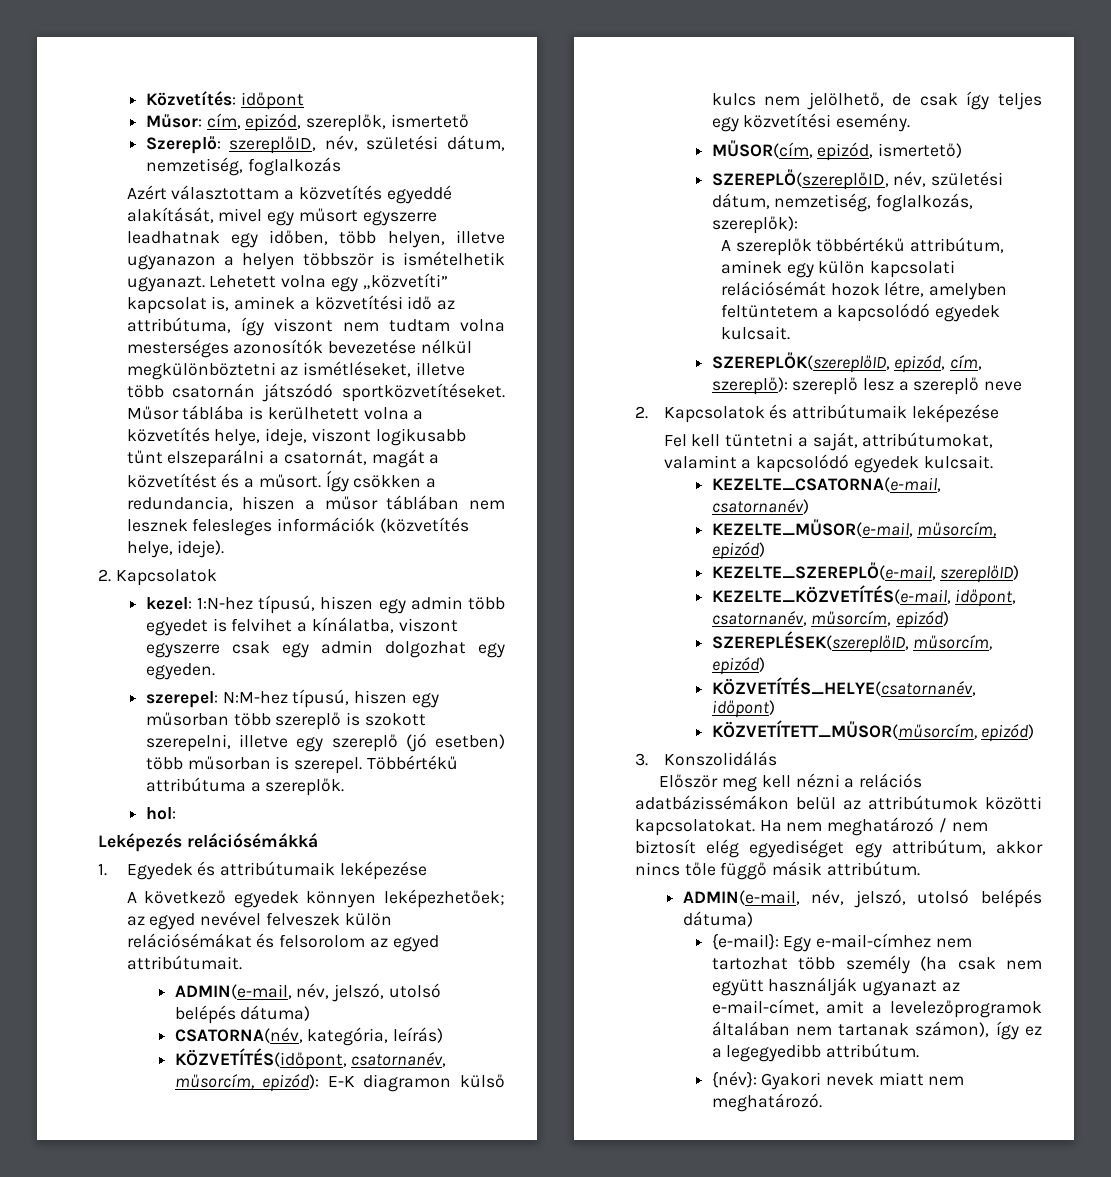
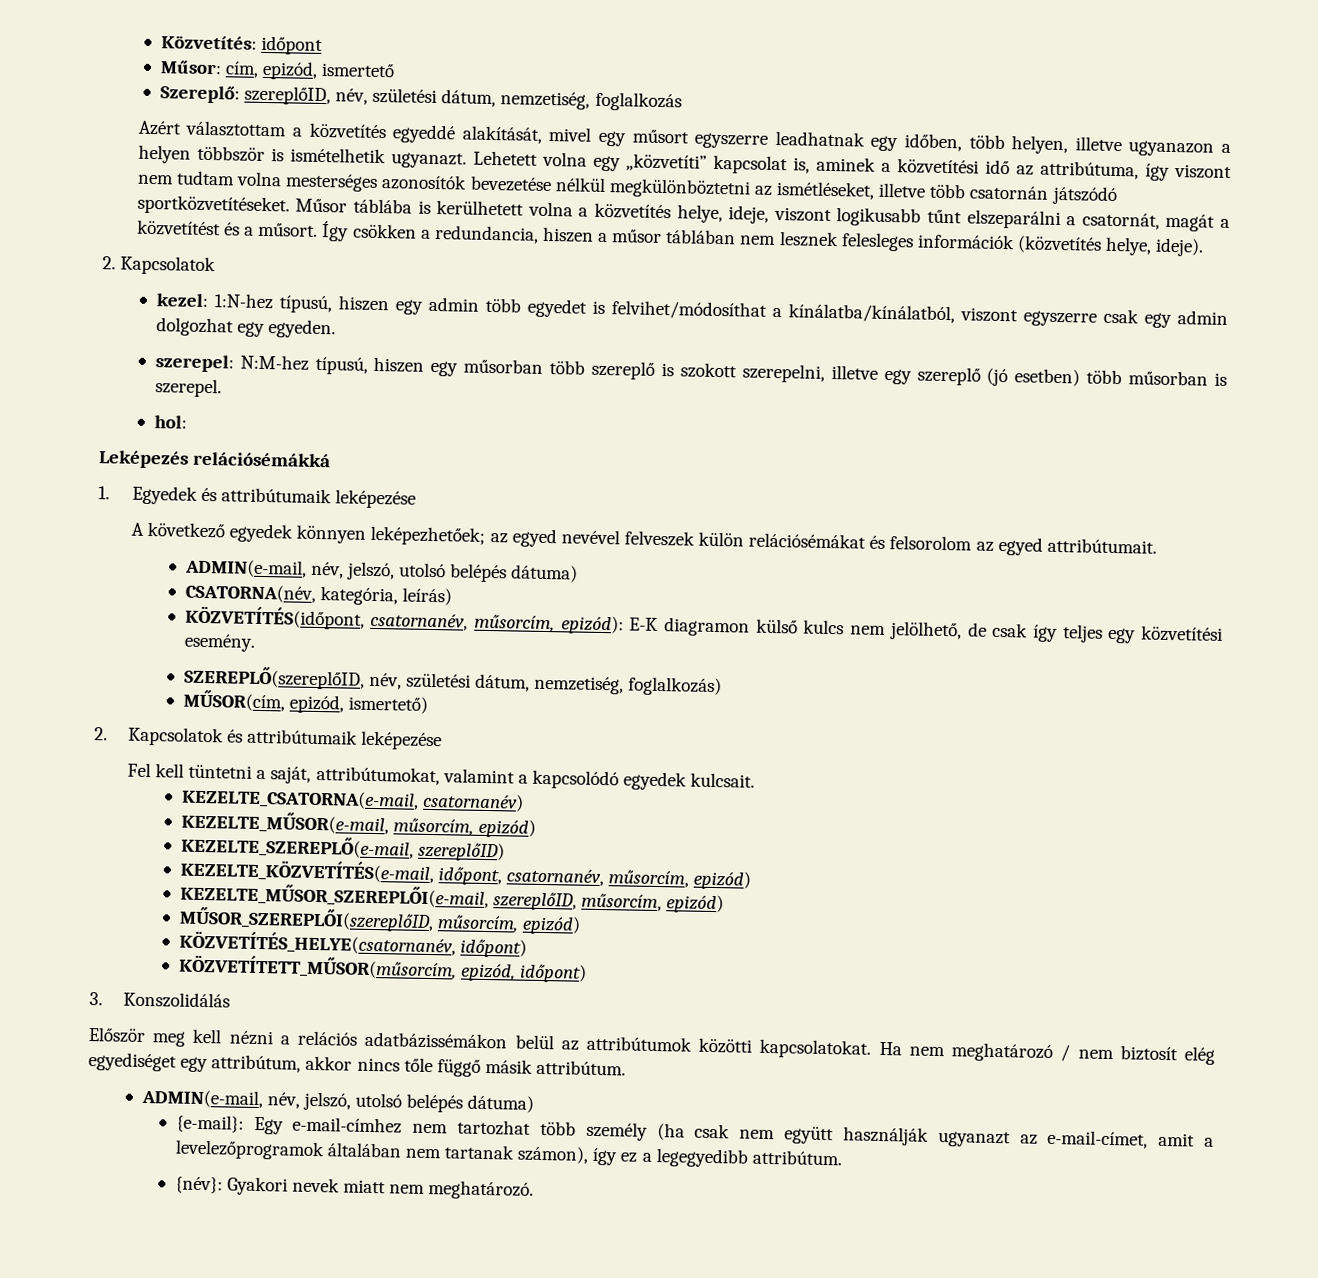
[306,114,387,132] szereplők, -> (319, 70) none
[231,617,394,633] felvihet a kínálatba, -> [610,300,955,324] felvihet/módosíthat a kínálatba/kínálatból,
[366,755,458,770] [145,777,345,796] Többértékű attribútuma a szereplők. -> (222, 388) none
[711,140,963,161] // MŰSOR(cím, epizód, ismertető) -> (256, 642) none
[876,193,974,212] [711,216,798,234] [720,237,1005,256] [720,260,956,278] [720,281,1008,300] [720,303,1001,322] [720,326,790,340] [711,352,983,373] [711,377,1023,395] foglalkozás, szereplők): // A szereplők többértékű attribútum, aminek egy külön kapcsolati relációsémát hozok létre, amelyben feltüntetem a kapcsolódó egyedek kulcsait. // SZEREPLŐK(szereplőID, epizód, cím, szereplő): szereplő lesz a szereplő neve -> [628,676,723,697] [182,689,428,714] foglalkozás) // MŰSOR(cím, epizód, ismertető)
[711,631,909,653] SZEREPLÉSEK(szereplőID, -> [179,882,725,914] [178,906,434,933] KEZELTE_MŰSOR_SZEREPLŐI(e-mail, szereplőID, műsorcím, epizód) // MŰSOR_SZEREPLŐI(szereplőID,
[981,724,1035,742] epizód) -> [459,963,587,983] epizód, időpont)

